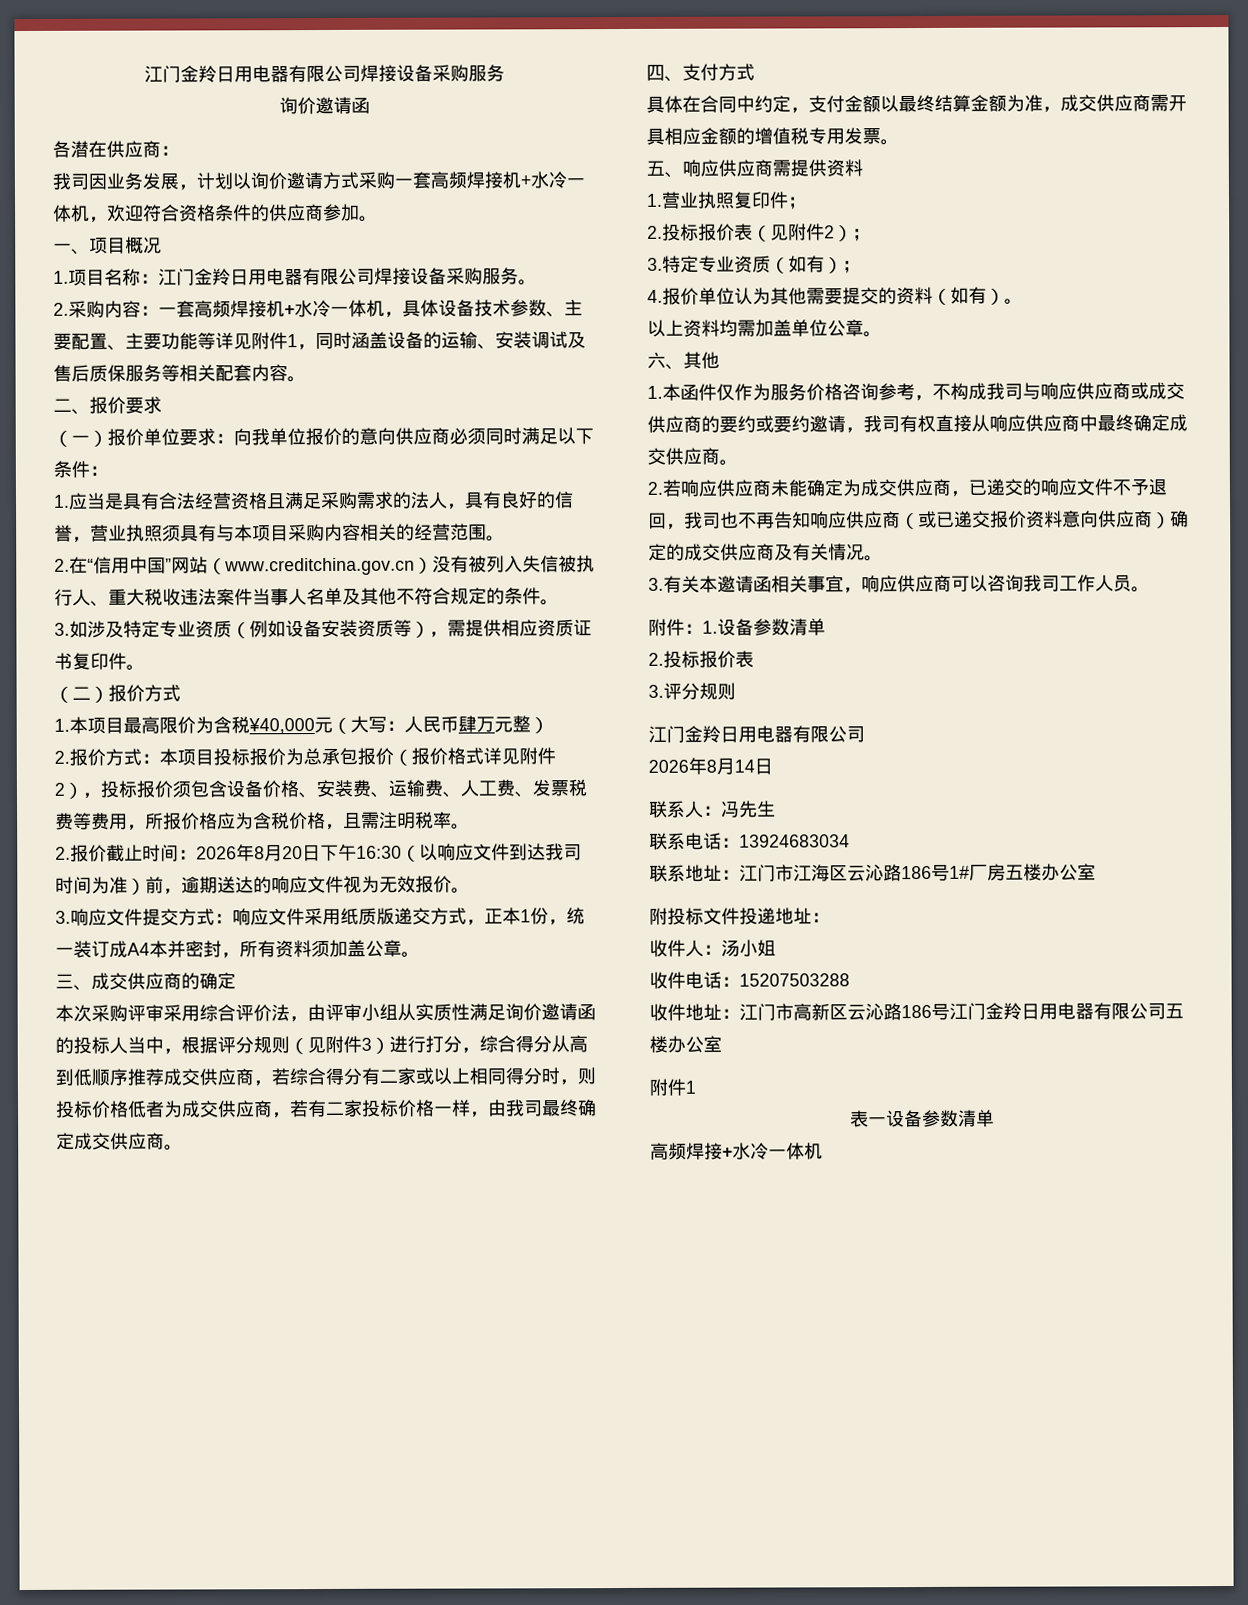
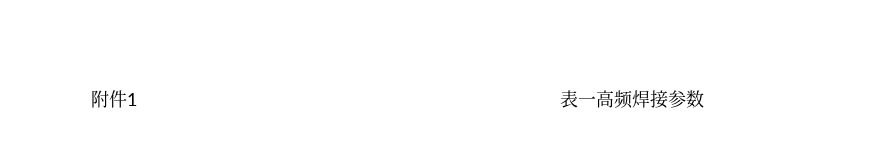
[143,64,505,83] [278,96,370,115] [52,140,179,158] [52,171,585,191] [53,203,378,223] [53,236,162,255] [53,267,537,286] [53,299,583,318] [53,331,586,351] [53,364,306,383] [53,396,162,415] [53,427,594,447] [53,460,108,478] [53,491,574,510] [54,523,505,543] [54,555,595,576] [54,587,559,607] [54,619,592,639] [54,652,145,671] [54,684,181,703] [54,715,549,735] [54,747,556,766] [54,779,587,799] [55,811,470,831] [55,843,582,862] [55,875,470,895] [55,907,585,926] [55,939,420,959] [55,972,236,991] [55,1003,596,1023] [55,1035,588,1055] [55,1067,596,1087] [55,1099,597,1119] [56,1132,183,1151] [646,63,755,82] [646,94,1187,114] [646,127,899,146] [646,159,863,178] [646,191,807,210] [647,223,871,242] [647,255,861,274] [647,286,1023,305] [647,319,882,338] [647,351,720,370] [647,382,1185,402] [647,414,1188,434] [647,447,738,466] [647,478,1167,497] [648,510,1189,530] [648,543,883,562] [648,574,1150,594] [648,618,826,636] [648,650,754,668] [648,682,736,700] [648,725,865,743] [648,757,773,775] [648,800,776,818] [649,832,850,850] [649,863,1096,882] [649,907,830,925] [649,939,776,957] [649,971,850,989] [649,1002,1184,1021] [649,1035,722,1053] [649,1078,696,1096] [849,1109,995,1128] [650,1142,823,1160] 江门金羚日用电器有限公司焊接设备采购服务 // 询价邀请函 // 各潜在供应商： // 我司因业务发展，计划以询价邀请方式采购一套高频焊接机+水冷一体机，欢迎符合资格条件的供应商参加。 // 一、项目概况 // 1.项目名称：江门金羚日用电器有限公司焊接设备采购服务。 // 2.采购内容：一套高频焊接机+水冷一体机，具体设备技术参数、主要配置、主要功能等详见附件1，同时涵盖设备的运输、安装调试及售后质保服务等相关配套内容。 // 二、报价要求 // （一）报价单位要求：向我单位报价的意向供应商必须同时满足以下条件： // 1.应当是具有合法经营资格且满足采购需求的法人，具有良好的信誉，营业执照须具有与本项目采购内容相关的经营范围。 // 2.在“信用中国”网站（www.creditchina.gov.cn）没有被列入失信被执行人、重大税收违法案件当事人名单及其他不符合规定的条件。 // 3.如涉及特定专业资质（例如设备安装资质等），需提供相应资质证书复印件。 // （二）报价方式 // 1.本项目最高限价为含税¥40,000元（大写：人民币肆万元整） // 2.报价方式：本项目投标报价为总承包报价（报价格式详见附件2），投标报价须包含设备价格、安装费、运输费、人工费、发票税费等费用，所报价格应为含税价格，且需注明税率。 // 2.报价截止时间：2026年8月20日下午16:30（以响应文件到达我司时间为准）前，逾期送达的响应文件视为无效报价。 // 3.响应文件提交方式：响应文件采用纸质版递交方式，正本1份，统一装订成A4本并密封，所有资料须加盖公章。 // 三、成交供应商的确定 // 本次采购评审采用综合评价法，由评审小组从实质性满足询价邀请函的投标人当中，根据评分规则（见附件3）进行打分，综合得分从高到低顺序推荐成交供应商，若综合得分有二家或以上相同得分时，则投标价格低者为成交供应商，若有二家投标价格一样，由我司最终确定成交供应商。 // 四、支付方式 // 具体在合同中约定，支付金额以最终结算金额为准，成交供应商需开具相应金额的增值税专用发票。 // 五、响应供应商需提供资料 // 1.营业执照复印件； // 2.投标报价表（见附件2）； // 3.特定专业资质（如有）； // 4.报价单位认为其他需要提交的资料（如有）。 // 以上资料均需加盖单位公章。 // 六、其他 // 1.本函件仅作为服务价格咨询参考，不构成我司与响应供应商或成交供应商的要约或要约邀请，我司有权直接从响应供应商中最终确定成交供应商。 // 2.若响应供应商未能确定为成交供应商，已递交的响应文件不予退回，我司也不再告知响应供应商（或已递交报价资料意向供应商）确定的成交供应商及有关情况。 // 3.有关本邀请函相关事宜，响应供应商可以咨询我司工作人员。 // 附件：1.设备参数清单 // 2.投标报价表 // 3.评分规则 // 江门金羚日用电器有限公司 // 2026年8月14日 // 联系人：冯先生 // 联系电话：13924683034 // 联系地址：江门市江海区云沁路186号1#厂房五楼办公室 // 附投标文件投递地址： // 收件人：汤小姐 // 收件电话：15207503288 // 收件地址：江门市高新区云沁路186号江门金羚日用电器有限公司五楼办公室 // 附件1 // 表一设备参数清单 // 高频焊接+水冷一体机 -> [91,90,137,108] [559,90,704,109] 附件1 // 表一高频焊接参数

